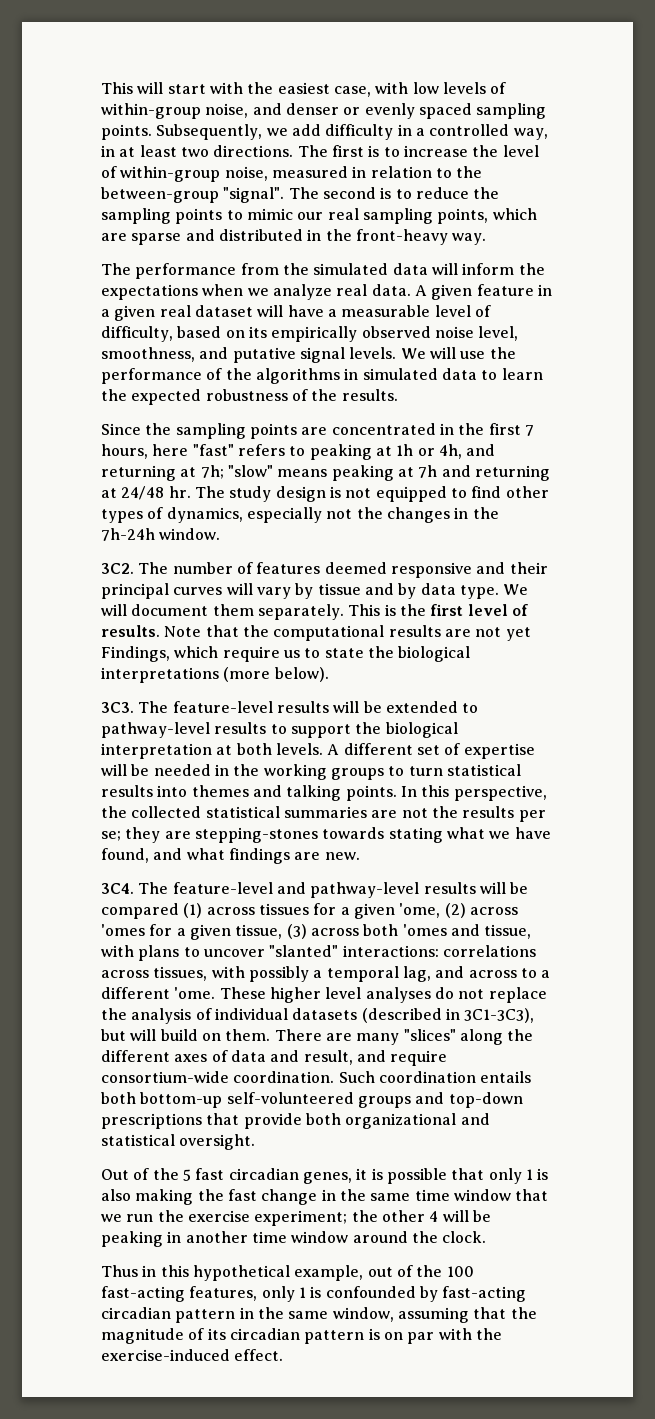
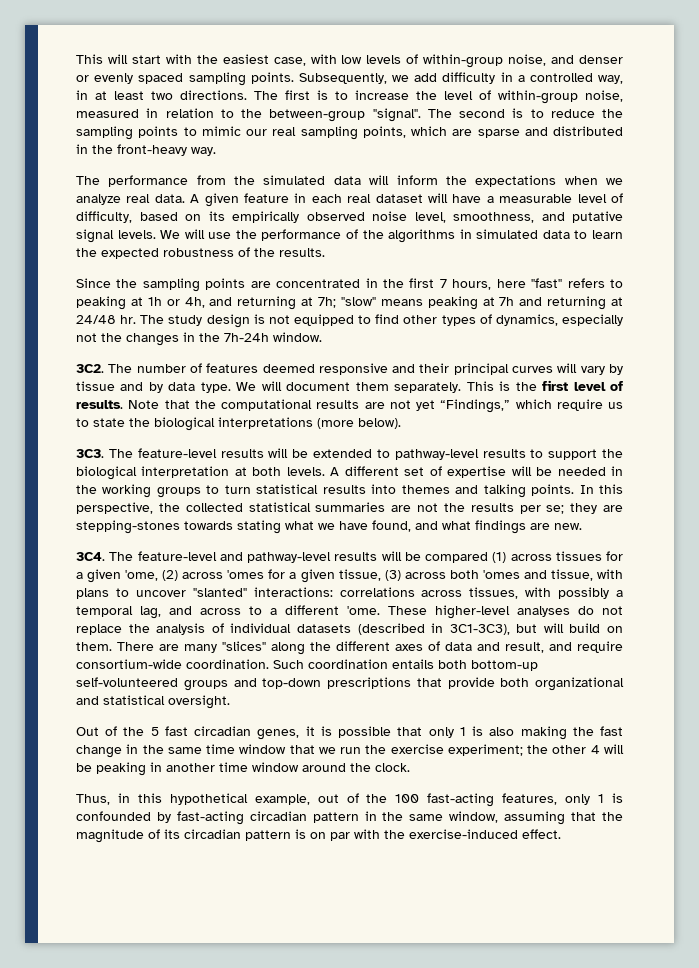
[101,305,156,321] a given -> [311,194,342,203] each
[101,646,170,662] Findings, -> [440,399,511,413] “Findings,”
[269,987,362,1003] higher level -> [435,605,510,619] higher-level
[101,1265,138,1277] Thus -> [76,794,110,805] Thus,

